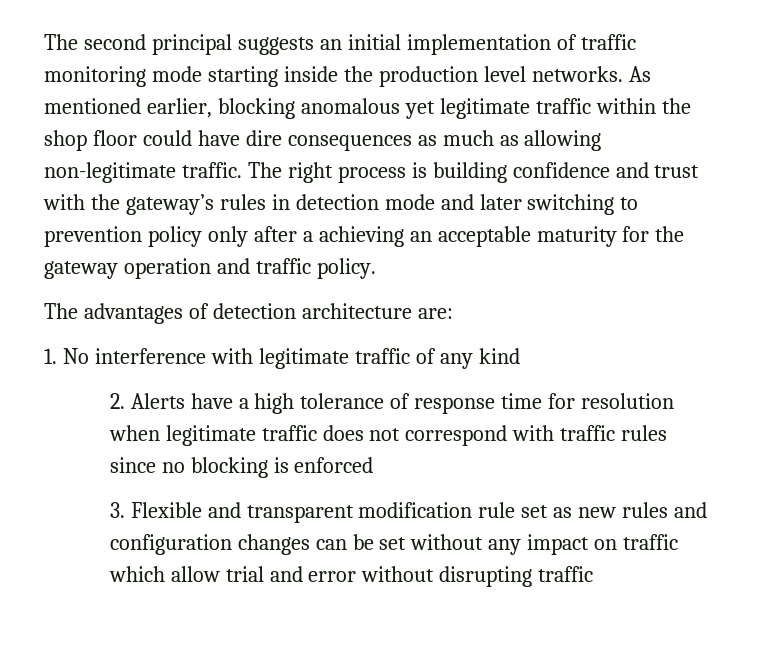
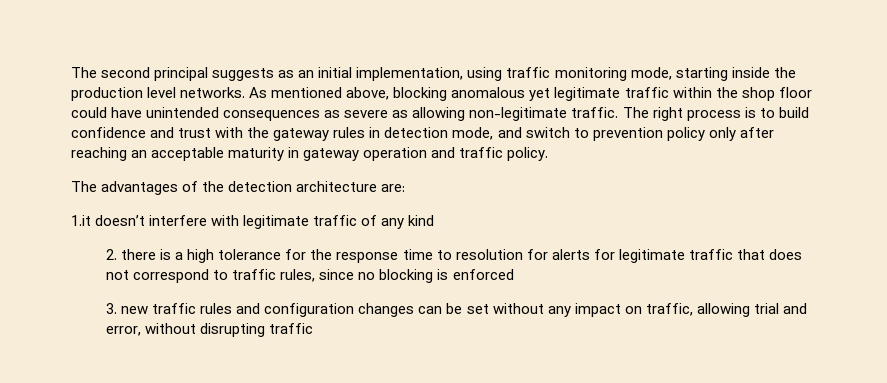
(314, 46) none -> [278,70,295,78] as
[406,34,577,55] implementation of -> [356,67,503,81] implementation, using
[151,66,202,82] mode -> [630,67,672,80] mode,
[146,98,212,118] earlier, -> [346,87,390,100] above,
[245,130,282,146] dire -> [146,107,220,118] unintended
[442,130,494,146] much -> [344,110,389,118] severe
[432,162,507,183] building -> [759,107,809,118] to build
[125,194,214,215] gateway’s -> [273,128,330,141] gateway
[384,194,615,215] mode and later switching -> [452,127,570,140] mode, and switch
[302,226,404,247] a achieving -> [71,147,127,161] reaching
[622,226,685,242] for the -> [288,147,300,158] in
(209, 311) none -> [202,181,225,192] the
[44,348,206,364] 1. No interference -> [71,215,208,226] 1.it doesn’t interfere
[130,393,233,409] Alerts have -> [121,249,172,260] there is
[390,393,675,414] [108,425,317,446] of response time for resolution when legitimate traffic -> [285,249,765,263] for the response time to resolution for alerts for legitimate traffic that
[512,425,668,441] with traffic rules -> [213,269,316,282] to traffic rules,
[130,502,617,523] Flexible and transparent modification rule set as new -> [121,303,197,314] new traffic
[623,534,679,550] [108,566,220,582] traffic which allow -> [645,303,750,317] traffic, allowing
[308,571,357,582] error -> [106,326,142,336] error,

